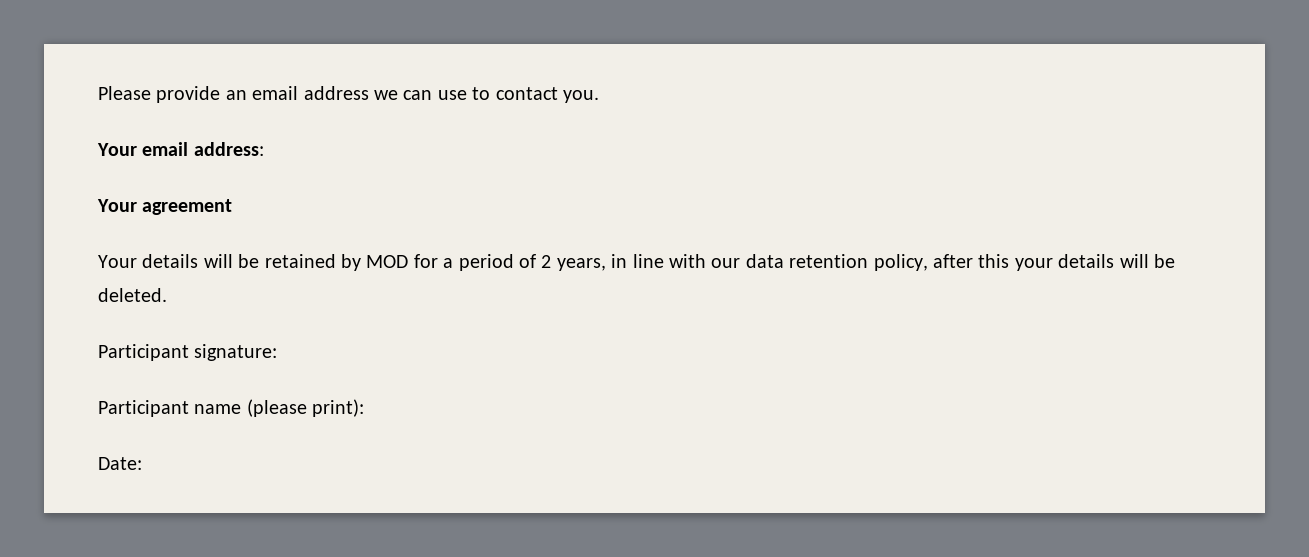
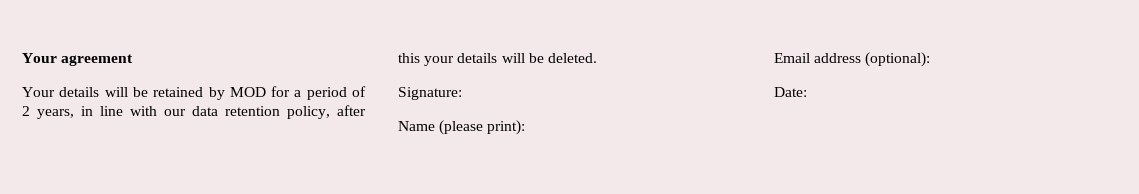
[98,86,599,103] [97,142,264,156] Please provide an email address we can use to contact you. // Your email address: // -> (22, 58) none
[98,344,278,361] [98,400,242,417] Participant signature: // Participant name -> [398,87,462,100] [398,121,435,131] Signature: // Name
(365, 408) none -> [774,52,931,67] // Email address (optional):

